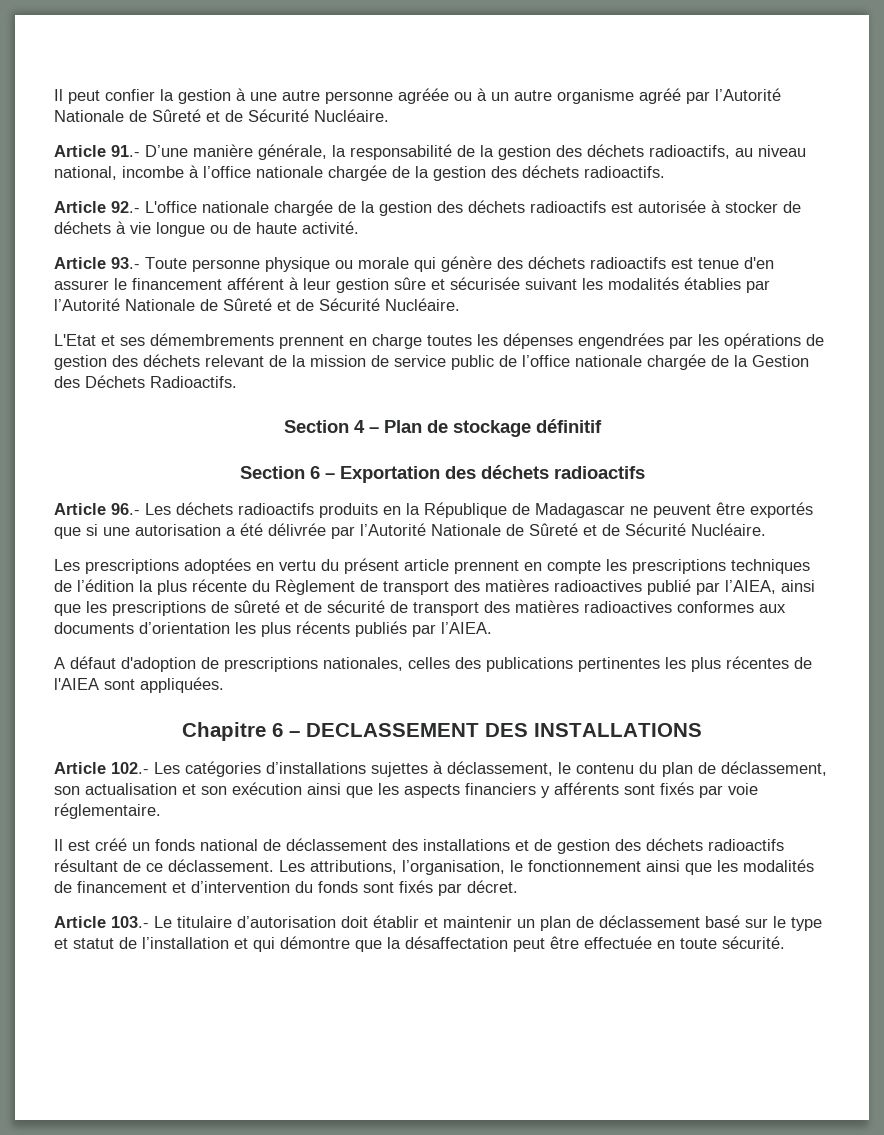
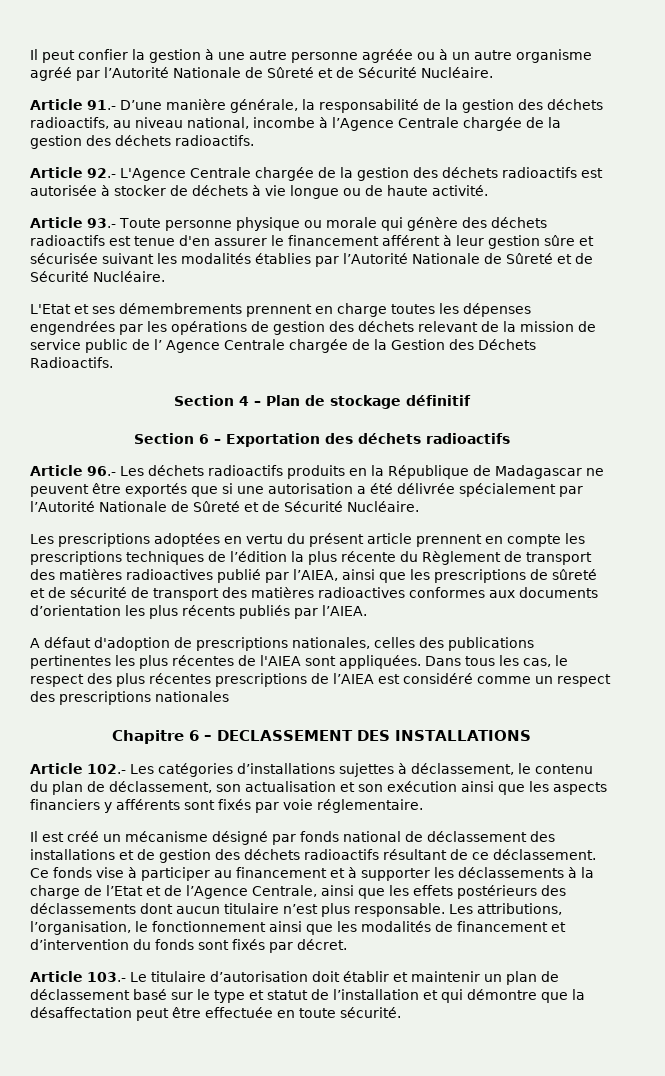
[203,166,323,178] l’office nationale -> [332,117,459,131] l’Agence Centrale
[145,201,269,213] L'office nationale -> [120,167,251,181] L'Agence Centrale
[522,355,642,367] l’office nationale -> [154,339,285,353] l’ Agence Centrale
(326, 529) none -> [459,483,556,497] spécialement
(224, 685) none -> [425,655,568,667] [30,673,611,687] [30,691,229,705] Dans tous les cas, le respect des plus récentes prescriptions de l’AIEA est considéré comme un respect des prescriptions nationales
(150, 846) none -> [125,831,296,845] mécanisme désigné par
(274, 865) none -> [30,867,594,881] [30,885,566,899] [30,903,445,917] Ce fonds vise à participer au financement et à supporter les déclassements à la charge de l’Etat et de l’Agence Centrale, ainsi que les effets postérieurs des déclassements dont aucun titulaire n’est plus responsable.

